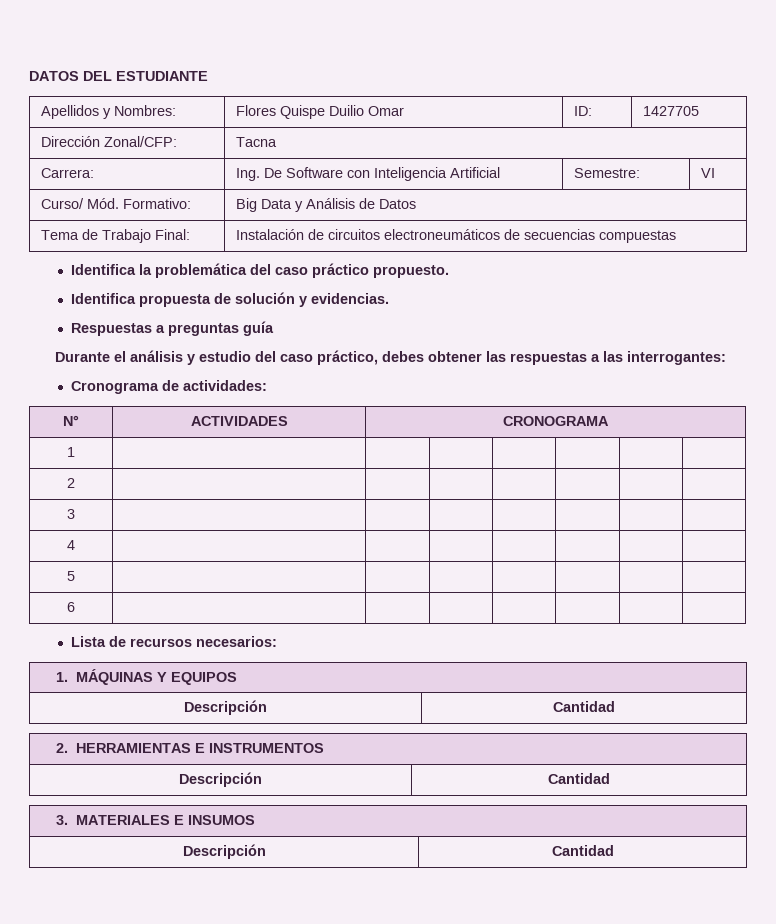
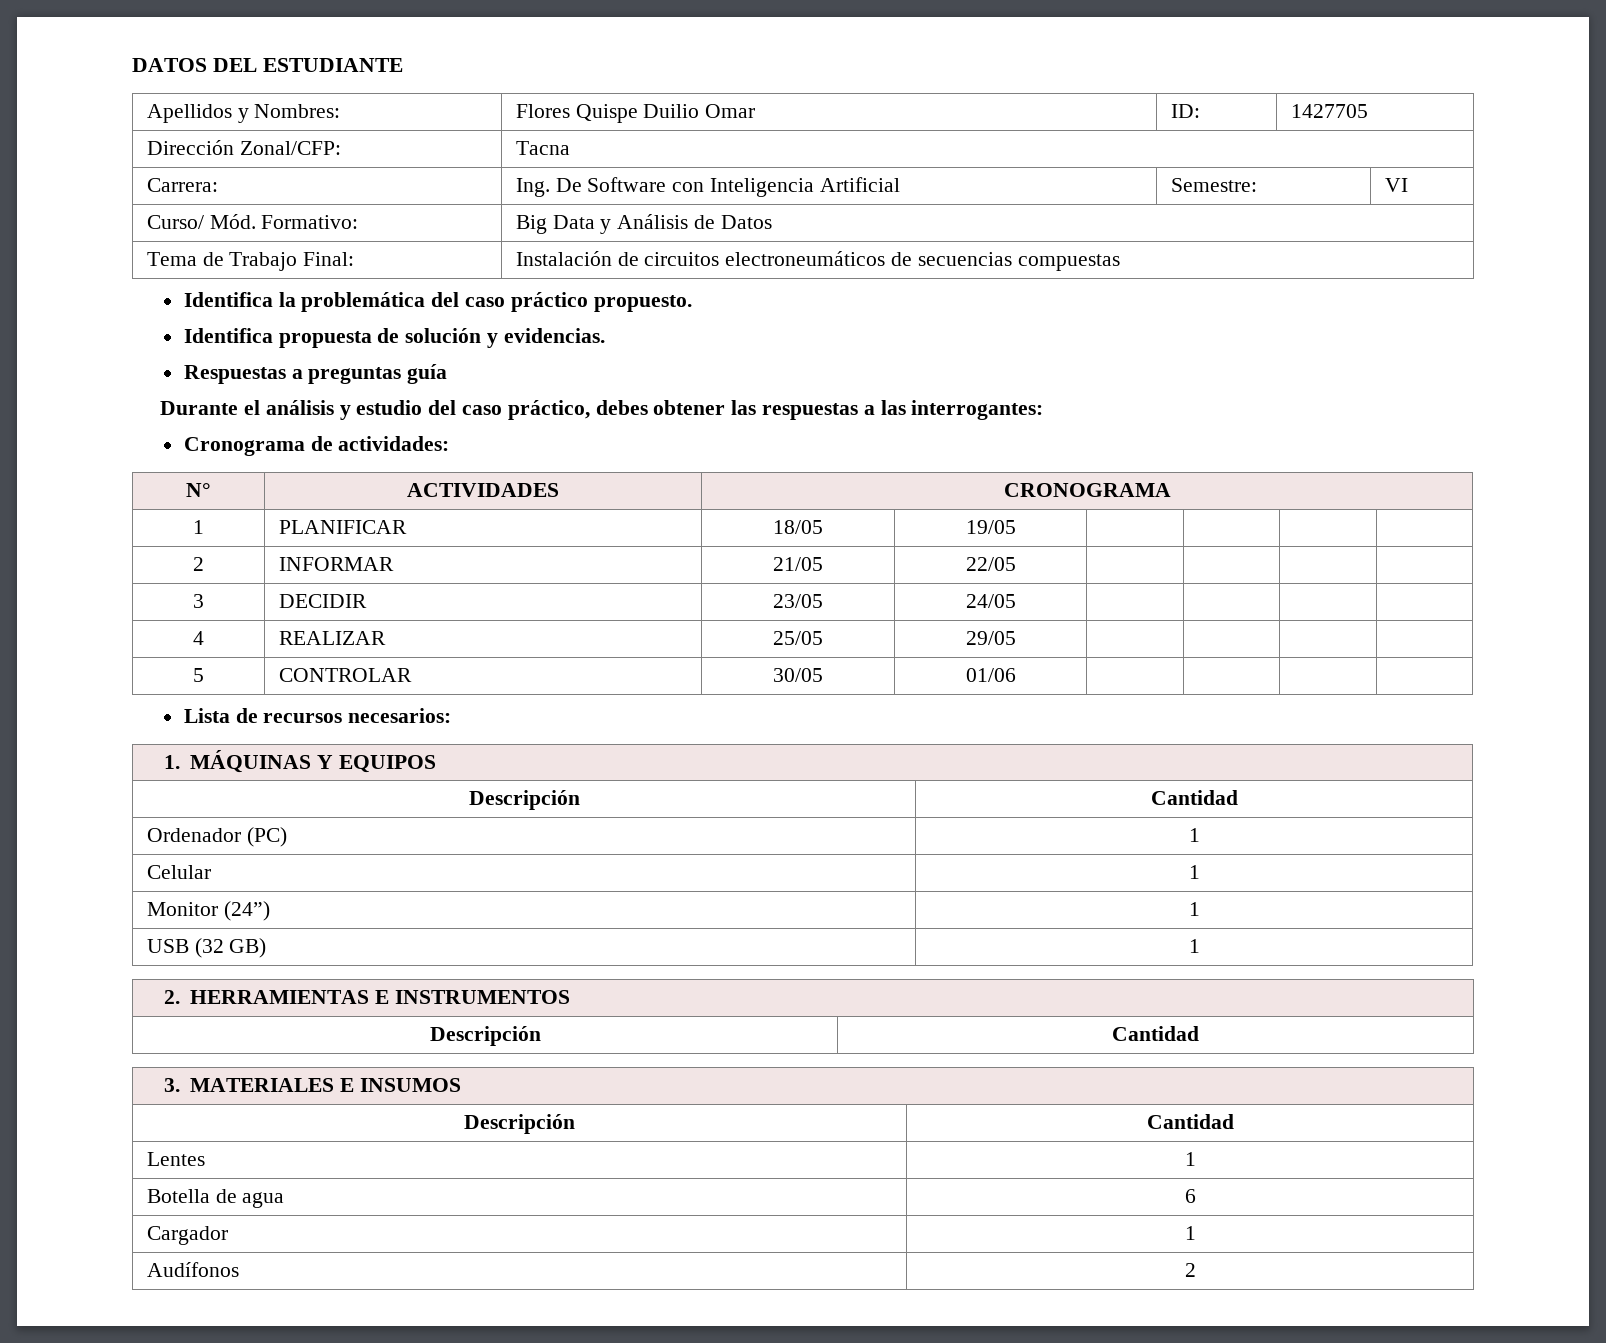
[67,478,75,488] [67,509,75,519] [67,540,75,550] [67,571,75,581] [67,602,75,612] | | | | | | // 2 | | | | | | | // 3 | | | | | | | // 4 | | | | | | | // 5 | | | | | | | // 6 | | | -> [278,520,407,534] [773,520,823,534] [965,520,1016,534] [193,557,204,571] [278,557,394,571] [773,557,823,571] [965,557,1016,571] [193,594,204,608] [278,594,367,608] [773,594,823,608] [965,594,1016,608] [193,631,204,645] [278,631,386,645] [773,631,823,645] [965,631,1016,645] [193,668,204,682] [278,668,412,682] [773,668,823,682] [965,668,1016,682] PLANIFICAR | 18/05 | 19/05 | | | | // 2 | INFORMAR | 21/05 | 22/05 | | | | // 3 | DECIDIR | 23/05 | 24/05 | | | | // 4 | REALIZAR | 25/05 | 29/05 | | | | // 5 | CONTROLAR | 30/05 | 01/06
(615, 706) none -> [146,827,287,847] [1188,828,1200,842] [146,865,211,879] [1188,865,1200,879] [146,901,270,921] [1188,902,1200,916] [146,938,267,958] [1188,939,1200,953] // Ordenador (PC) | 1 // Celular | 1 // Monitor (24”) | 1 // USB (32 GB) | 1
(614, 850) none -> [146,1152,205,1166] [1184,1152,1196,1166] [146,1189,285,1208] [1184,1189,1196,1203] [146,1226,228,1245] [1184,1226,1196,1240] [146,1262,239,1277] [1184,1263,1196,1277] // Lentes | 1 // Botella de agua | 6 // Cargador | 1 // Audífonos | 2

